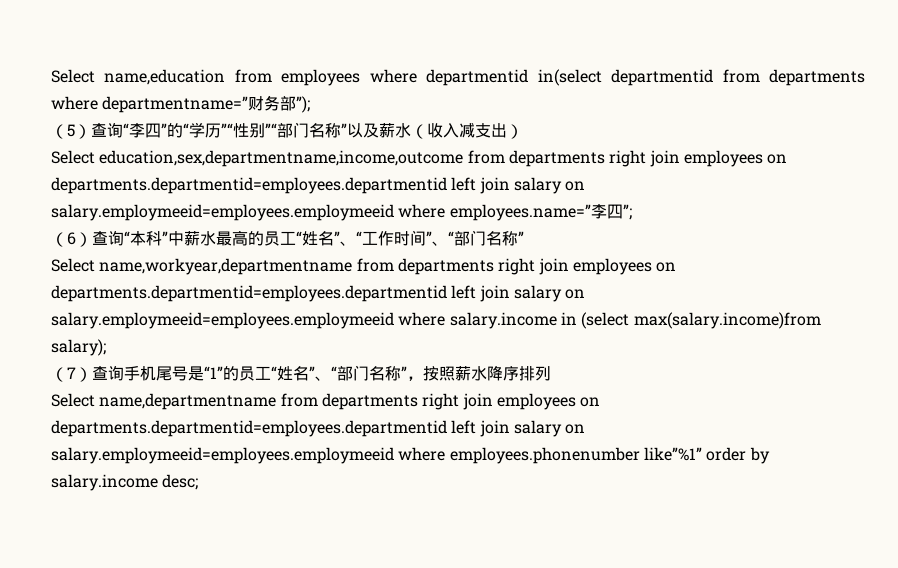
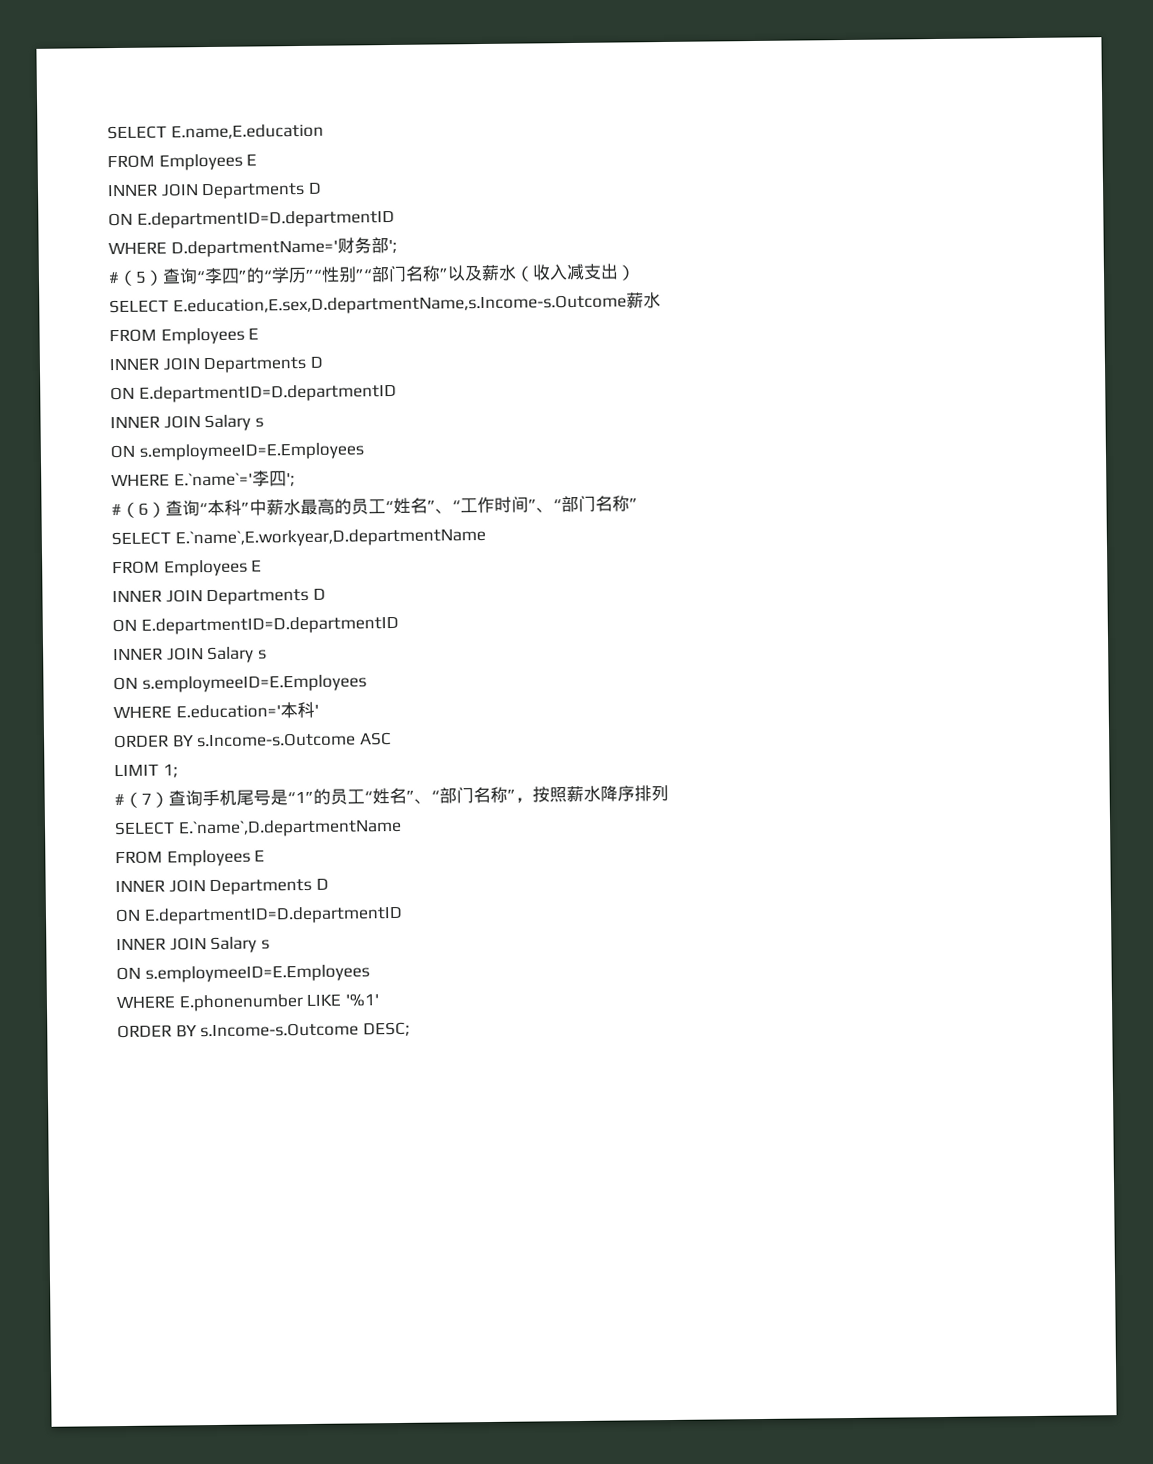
[51,69,866,86] [51,95,311,113] Select name,education from employees where departmentid in(select departmentid from departments where departmentname=”财务部”); // -> [107,123,324,140] [107,153,258,171] [107,181,322,200] [108,209,395,229] [108,237,397,258] [108,272,120,284] SELECT E.name,E.education // FROM Employees E // INNER JOIN Departments D // ON E.departmentID=D.departmentID // WHERE D.departmentName='财务部'; // #
[51,150,788,167] [51,177,586,194] [51,204,632,221] Select education,sex,departmentname,income,outcome from departments right join employees on departments.departmentid=employees.departmentid left join salary on salary.employmeeid=employees.employmeeid where employees.name=”李四”; // -> [109,292,661,316] [109,327,260,345] [109,355,323,374] [110,383,397,403] [110,414,264,432] [110,442,364,461] [111,470,295,487] [111,503,122,516] SELECT E.education,E.sex,D.departmentName,s.Income-s.Outcome薪水 // FROM Employees E // INNER JOIN Departments D // ON E.departmentID=D.departmentID // INNER JOIN Salary s // ON s.employmeeID=E.Employees // WHERE E.`name`='李四'; // #
[51,258,677,275] [51,285,586,302] [51,312,821,329] [51,339,106,356] Select name,workyear,departmentname from departments right join employees on departments.departmentid=employees.departmentid left join salary on salary.employmeeid=employees.employmeeid where salary.income in (select max(salary.income)from salary); // -> [111,527,486,548] [112,559,263,577] [112,587,326,606] [112,615,399,635] [113,646,267,664] [113,674,367,693] [113,701,319,719] [114,732,392,749] [114,763,178,778] [114,793,125,806] SELECT E.`name`,E.workyear,D.departmentName // FROM Employees E // INNER JOIN Departments D // ON E.departmentID=D.departmentID // INNER JOIN Salary s // ON s.employmeeID=E.Employees // WHERE E.education='本科' // ORDER BY s.Income-s.Outcome ASC // LIMIT 1; // #
[51,393,601,410] [51,420,586,437] [51,447,770,464] [51,474,199,491] Select name,departmentname from departments right join employees on departments.departmentid=employees.departmentid left join salary on salary.employmeeid=employees.employmeeid where employees.phonenumber like”%1” order by salary.income desc; -> [114,818,402,838] [115,849,266,867] [115,877,329,896] [115,905,403,925] [116,936,270,954] [116,964,370,983] [116,993,380,1012] [117,1021,410,1039] SELECT E.`name`,D.departmentName // FROM Employees E // INNER JOIN Departments D // ON E.departmentID=D.departmentID // INNER JOIN Salary s // ON s.employmeeID=E.Employees // WHERE E.phonenumber LIKE '%1' // ORDER BY s.Income-s.Outcome DESC;

